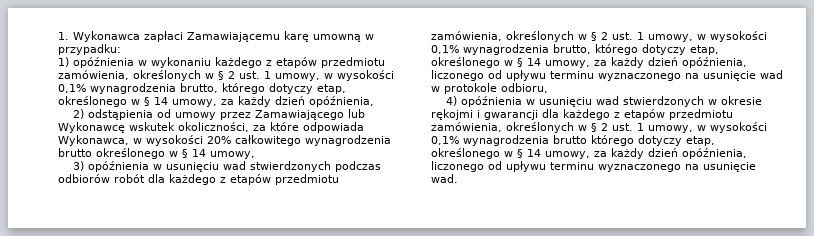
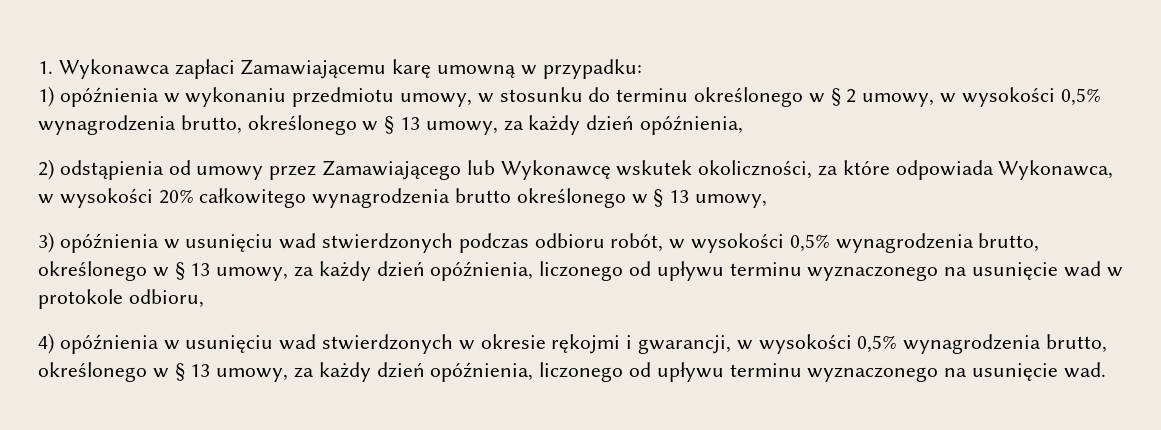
[215,57,385,68] [58,70,394,81] [58,83,346,94] [58,96,168,107] każdego z etapów przedmiotu zamówienia, określonych w § 2 ust. 1 umowy, w wysokości 0,1% wynagrodzenia brutto, którego dotyczy etap, określonego w § 14 -> [292,87,1101,107] [38,115,421,135] przedmiotu umowy, w stosunku do terminu określonego w § 2 umowy, w wysokości 0,5% wynagrodzenia brutto, określonego w § 13
[192,149,206,157] 14 -> [669,190,690,203] 13
[58,174,339,185] [431,31,767,42] [431,44,719,55] [431,57,541,68] odbiorów robót dla każdego z etapów przedmiotu zamówienia, określonych w § 2 ust. 1 umowy, w wysokości 0,1% wynagrodzenia brutto, którego dotyczy etap, określonego w § 14 -> [534,233,1040,253] [38,261,211,281] odbioru robót, w wysokości 0,5% wynagrodzenia brutto, określonego w § 13
[484,109,733,120] [431,122,767,133] [431,135,715,146] [431,148,541,159] gwarancji dla każdego z etapów przedmiotu zamówienia, określonych w § 2 ust. 1 umowy, w wysokości 0,1% wynagrodzenia brutto którego dotyczy etap, określonego w § 14 -> [638,334,1108,354] [38,362,211,382] gwarancji, w wysokości 0,5% wynagrodzenia brutto, określonego w § 13

